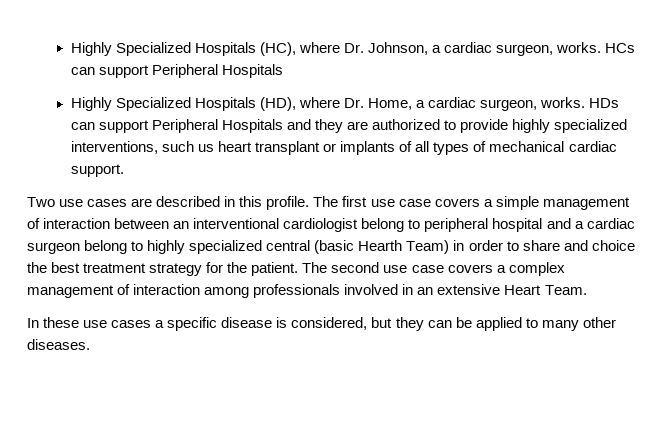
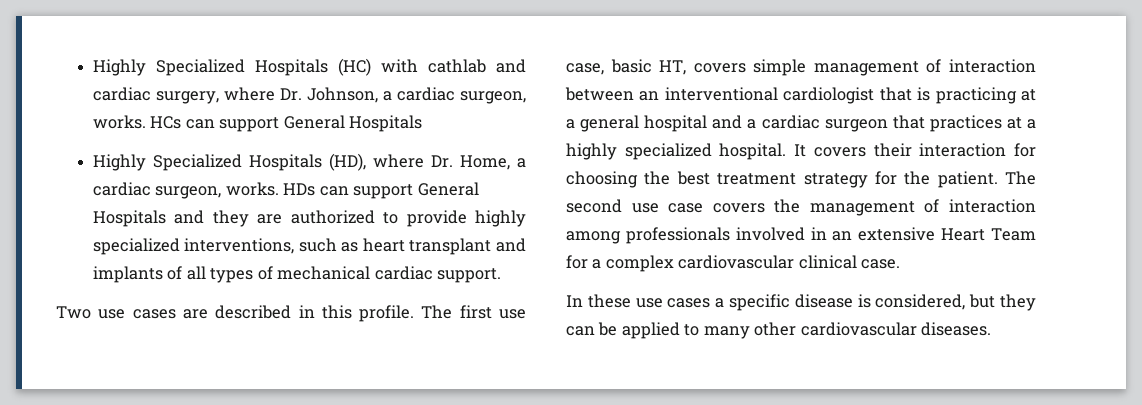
[70,42,297,56] Highly Specialized Hospitals (HC), -> [92,58,526,76] [92,87,219,104] Highly Specialized Hospitals (HC) with cathlab and cardiac surgery,
[152,64,219,78] Peripheral -> [283,115,345,129] General
[152,119,219,133] Peripheral -> [417,182,479,196] General
[198,144,215,152] us -> [341,242,359,252] as
[323,143,337,152] or -> [496,238,526,252] and
[398,198,493,207] case covers a -> [566,59,746,75] case, basic HT, covers
[361,218,489,232] belong to peripheral -> [879,87,1036,104] [566,115,640,132] that is practicing at a general
[84,240,635,254] belong to highly specialized central (basic Hearth Team) in order to share and choice -> [892,115,1036,132] [566,143,1036,160] [566,171,638,188] that practices at a highly specialized hospital. It covers their interaction for choosing
[496,262,565,276] a complex -> [774,199,801,213] the
[544,285,587,295] Team. -> [990,228,1036,241] [566,255,901,272] Team for a complex cardiovascular clinical case.
(616, 322) none -> [800,322,917,336] cardiovascular

